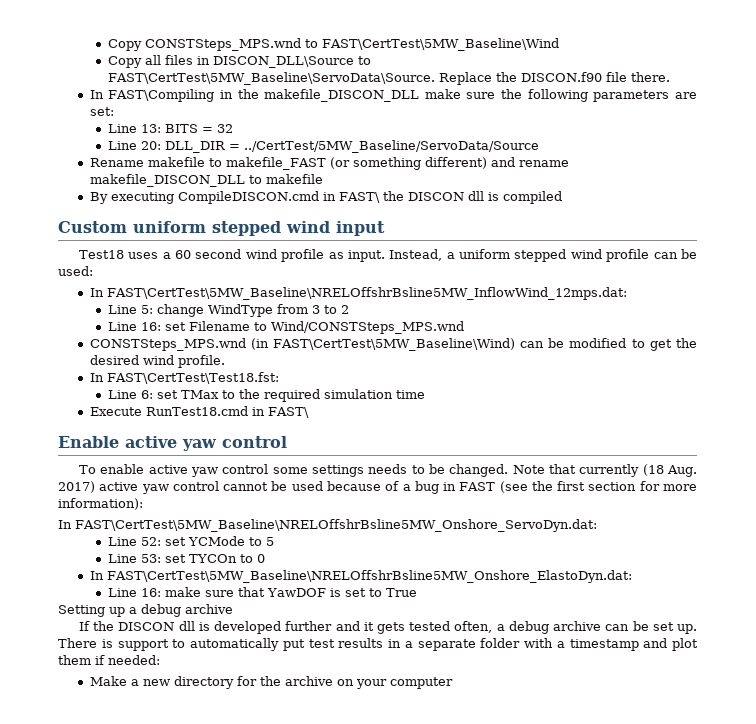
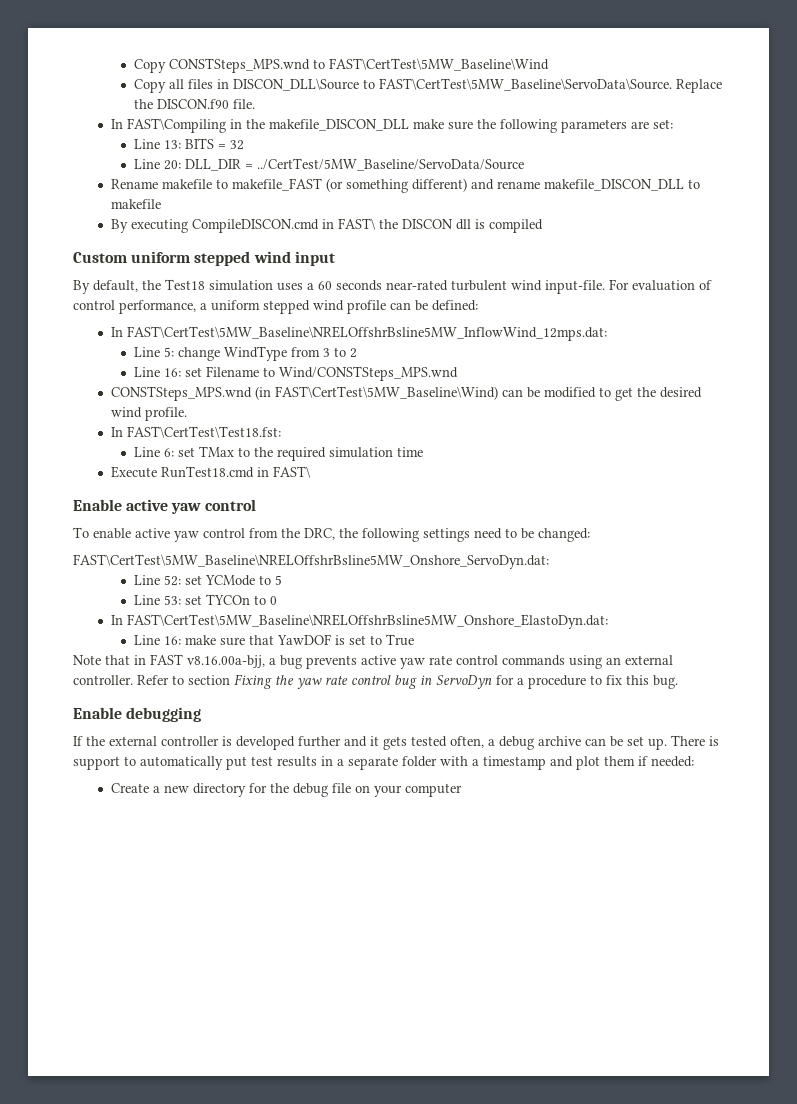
[605,72,670,82] file there. -> [233,99,256,109] file.
[78,249,443,262] Test18 uses a 60 second wind profile as input. Instead, -> [73,279,712,294] [73,300,196,314] By default, the Test18 simulation uses a 60 seconds near-rated turbulent wind input-file. For evaluation of control performance,
[58,266,93,276] used: -> [432,300,478,311] defined:
[272,464,697,477] [58,481,697,494] [58,498,143,510] [58,520,72,529] some settings needs to be changed. Note that currently (18 Aug. 2017) active yaw control cannot be used because of a bug in FAST (see the first section for more information): // In -> [249,528,590,542] from the DRC, the following settings need to be changed: //
[58,604,233,617] Setting up a debug archive -> [73,654,673,669] [73,674,678,689] [73,707,202,722] Note that in FAST v8.16.00a-bjj, a bug prevents active yaw rate control commands using an external controller. Refer to section Fixing the yaw rate control bug in ServoDyn for a procedure to fix this bug. // Enable debugging
[118,621,195,631] DISCON dll -> [109,736,219,746] external controller
[89,676,127,686] Make -> [111,783,150,793] Create
[284,676,333,686] archive -> [293,783,352,797] debug file

